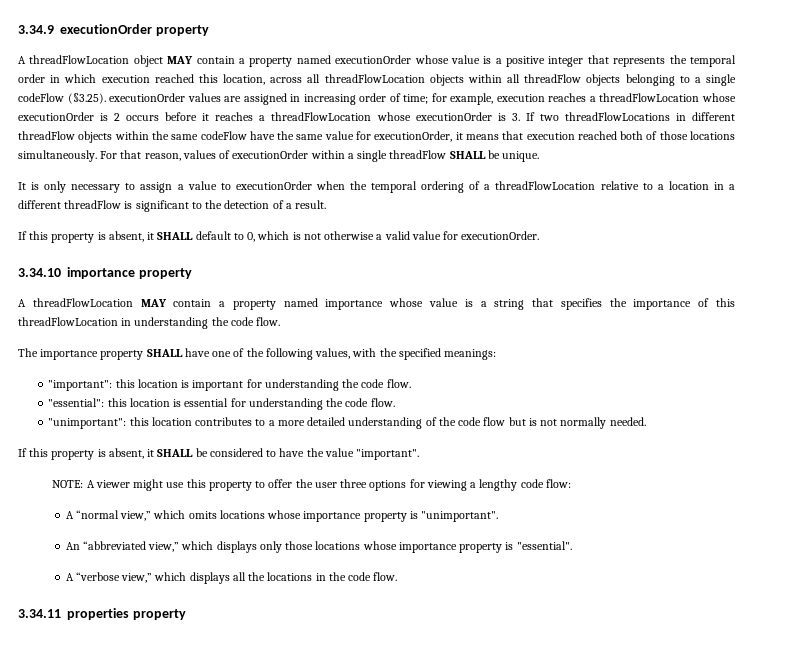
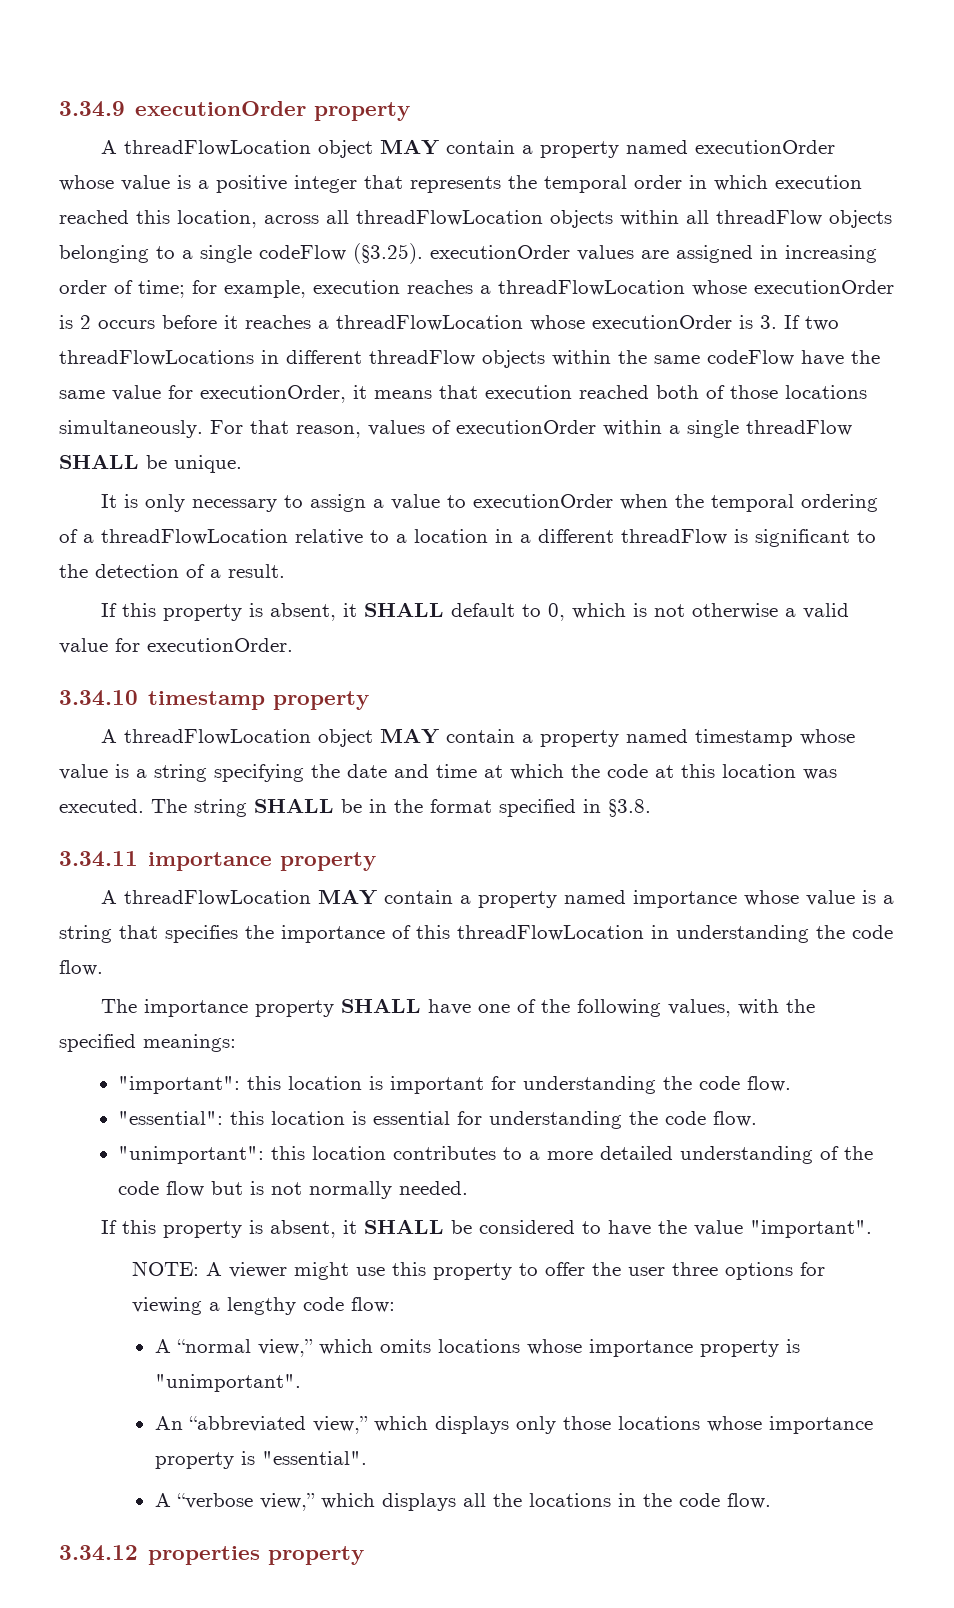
(61, 272) none -> [148,691,370,710] [100,728,855,747] [59,764,837,782] [59,798,651,817] [59,851,138,867] timestamp property // A threadFlowLocation object MAY contain a property named timestamp whose value is a string specifying the date and time at which the code at this location was executed. The string SHALL be in the format specified in §3.8. // 3.34.11
[18,609,61,618] 3.34.11 -> [59,1545,138,1561] 3.34.12

